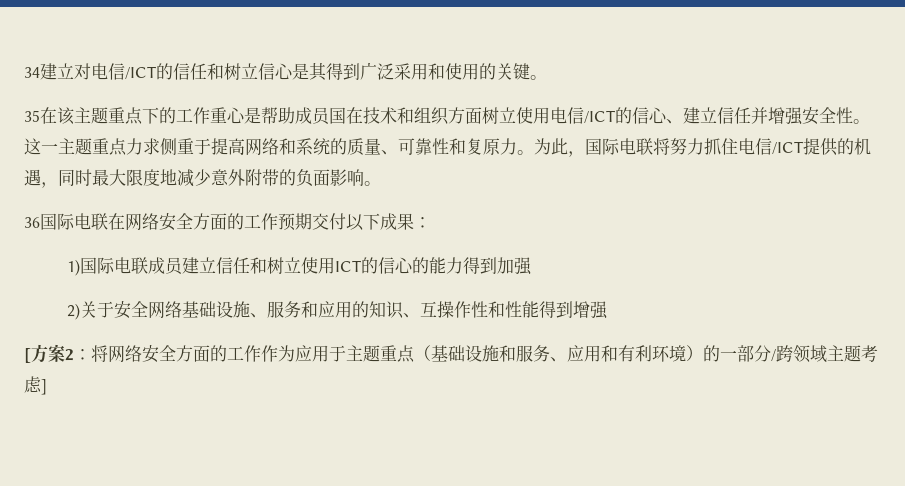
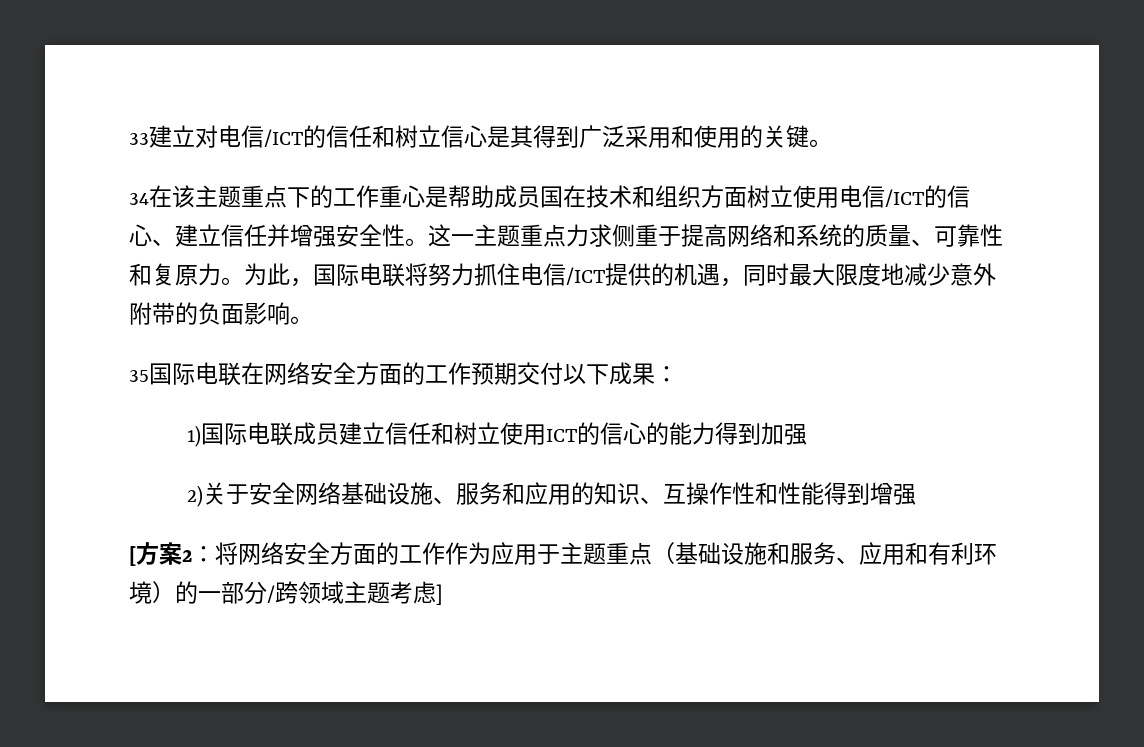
[24,67,40,78] 34 -> [129,133,149,145] 33
[24,110,40,122] 35 -> [129,193,149,205] 34
[24,217,40,228] 36 -> [129,370,149,382] 35

